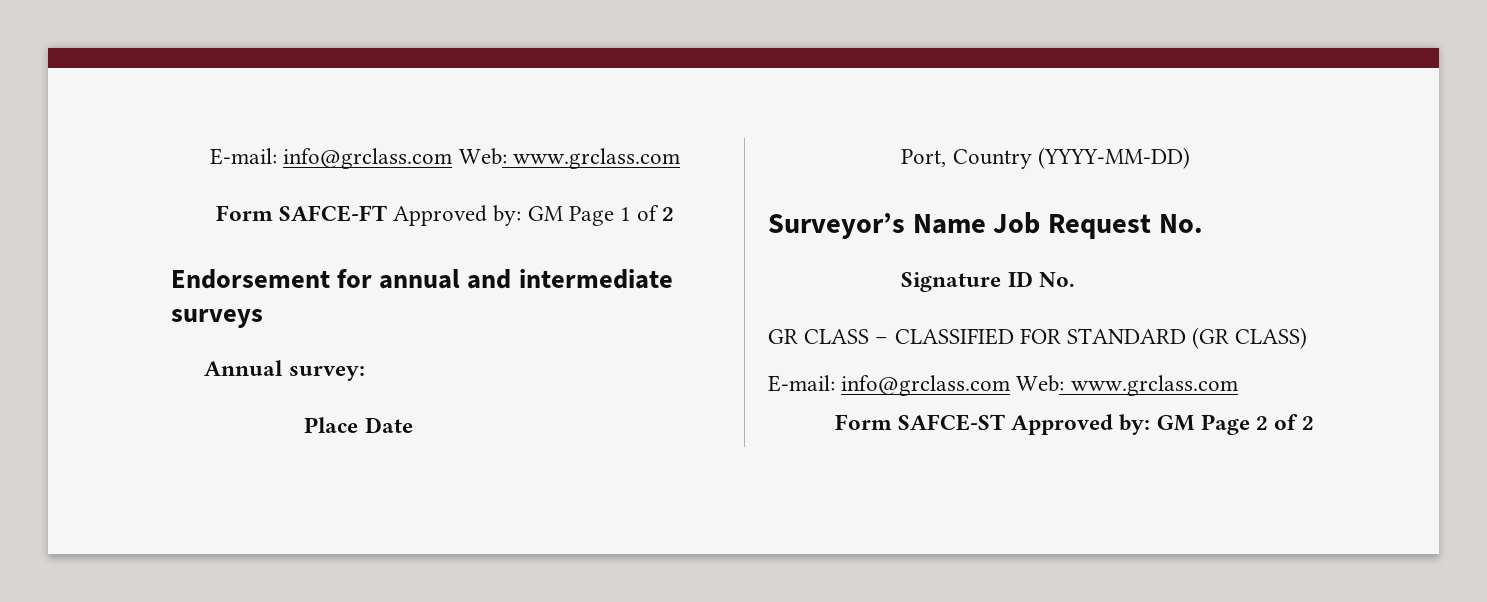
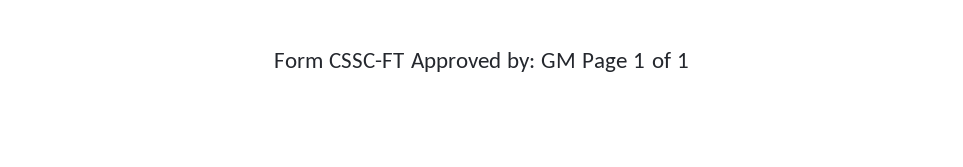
[210,148,680,169] [215,205,387,222] E-mail: info@grclass.com Web: www.grclass.com // Form SAFCE-FT -> [274,53,405,68] Form CSSC-FT
[662,207,675,221] [171,269,673,289] [171,309,263,328] [204,360,365,381] [304,417,413,433] [901,147,1190,169] [768,212,1203,239] [901,271,1075,292] [768,327,1308,349] [768,375,1238,396] [834,414,1315,435] 2 // Endorsement for annual and intermediate surveys // Annual survey: // Place Date // Port, Country (YYYY-MM-DD) // Surveyor’s Name Job Request No. // Signature ID No. // GR CLASS – CLASSIFIED FOR STANDARD (GR CLASS) // E-mail: info@grclass.com Web: www.grclass.com // Form SAFCE-ST Approved by: GM Page 2 of 2 -> [676,53,689,68] 1

